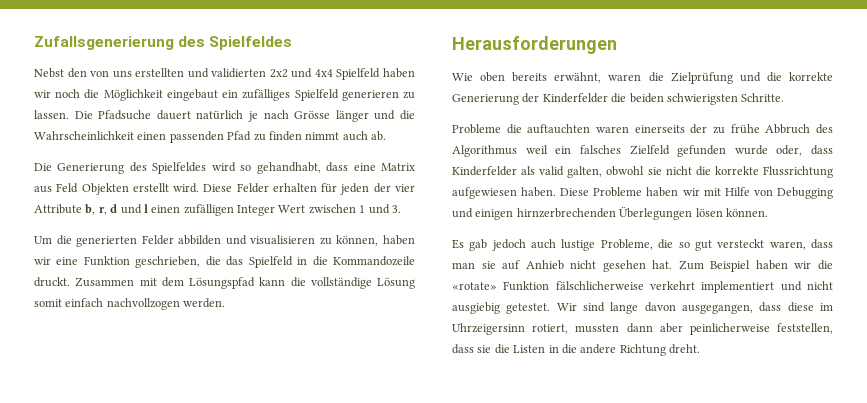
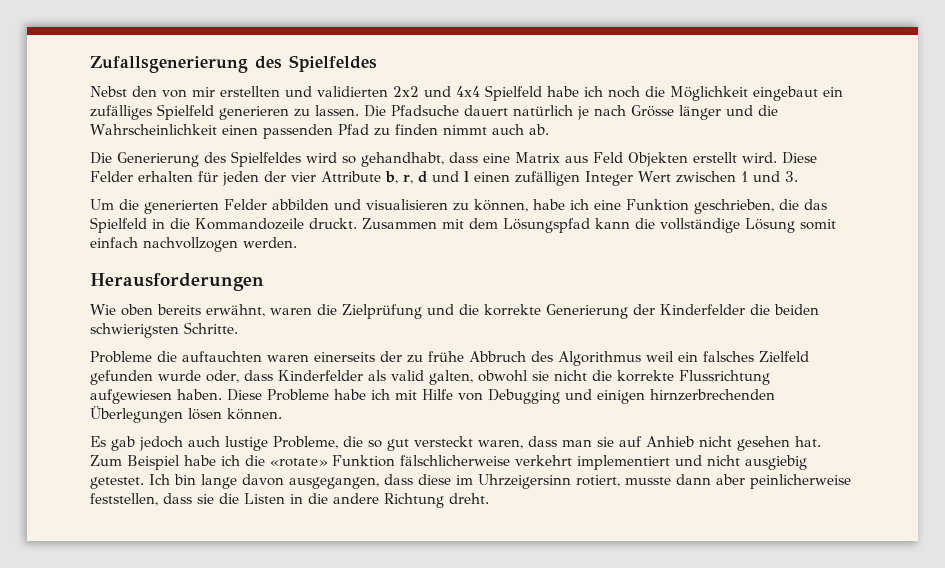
[112,70,132,78] uns -> [192,87,215,97] mir
[383,68,415,78] [34,90,51,98] haben wir -> [547,86,603,97] habe ich
[382,235,415,245] [34,257,51,265] haben wir -> [533,199,589,210] habe ich
[646,187,700,197] haben wir -> [334,389,390,400] habe ich
[755,260,812,270] haben wir -> [184,455,240,466] habe ich
[556,302,605,312] Wir sind -> [149,474,196,485] Ich bin
[575,324,620,333] mussten -> [625,477,671,485] musste

